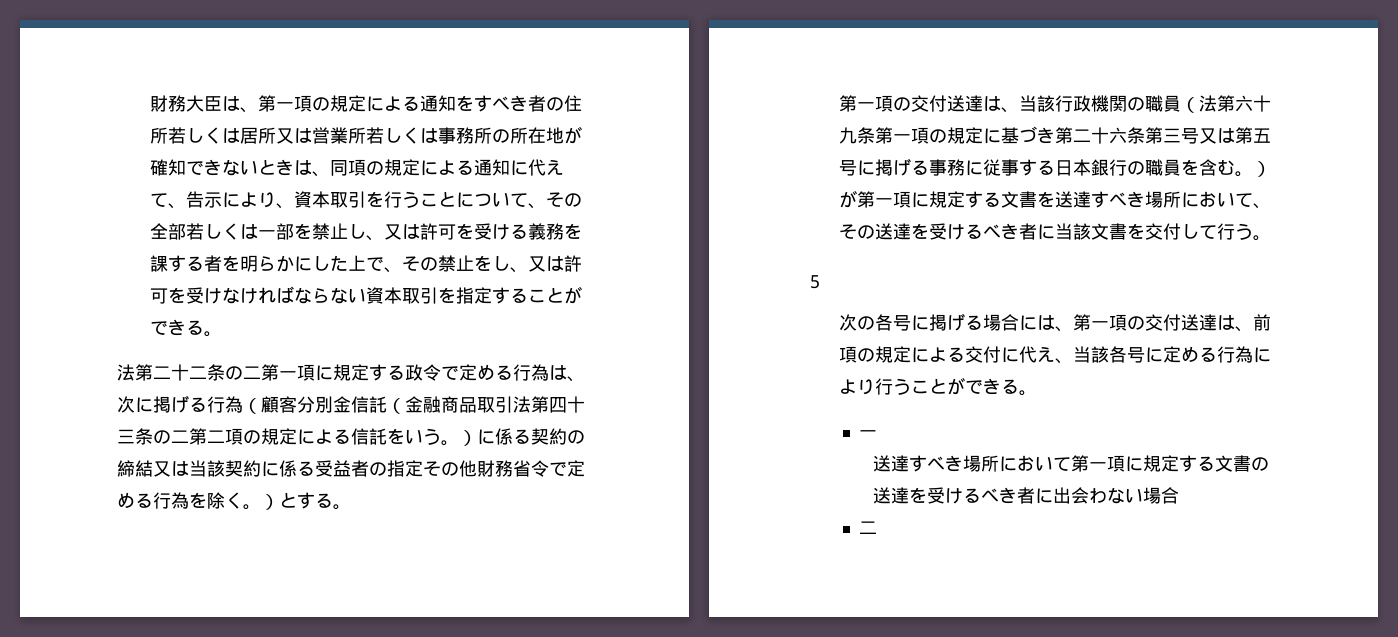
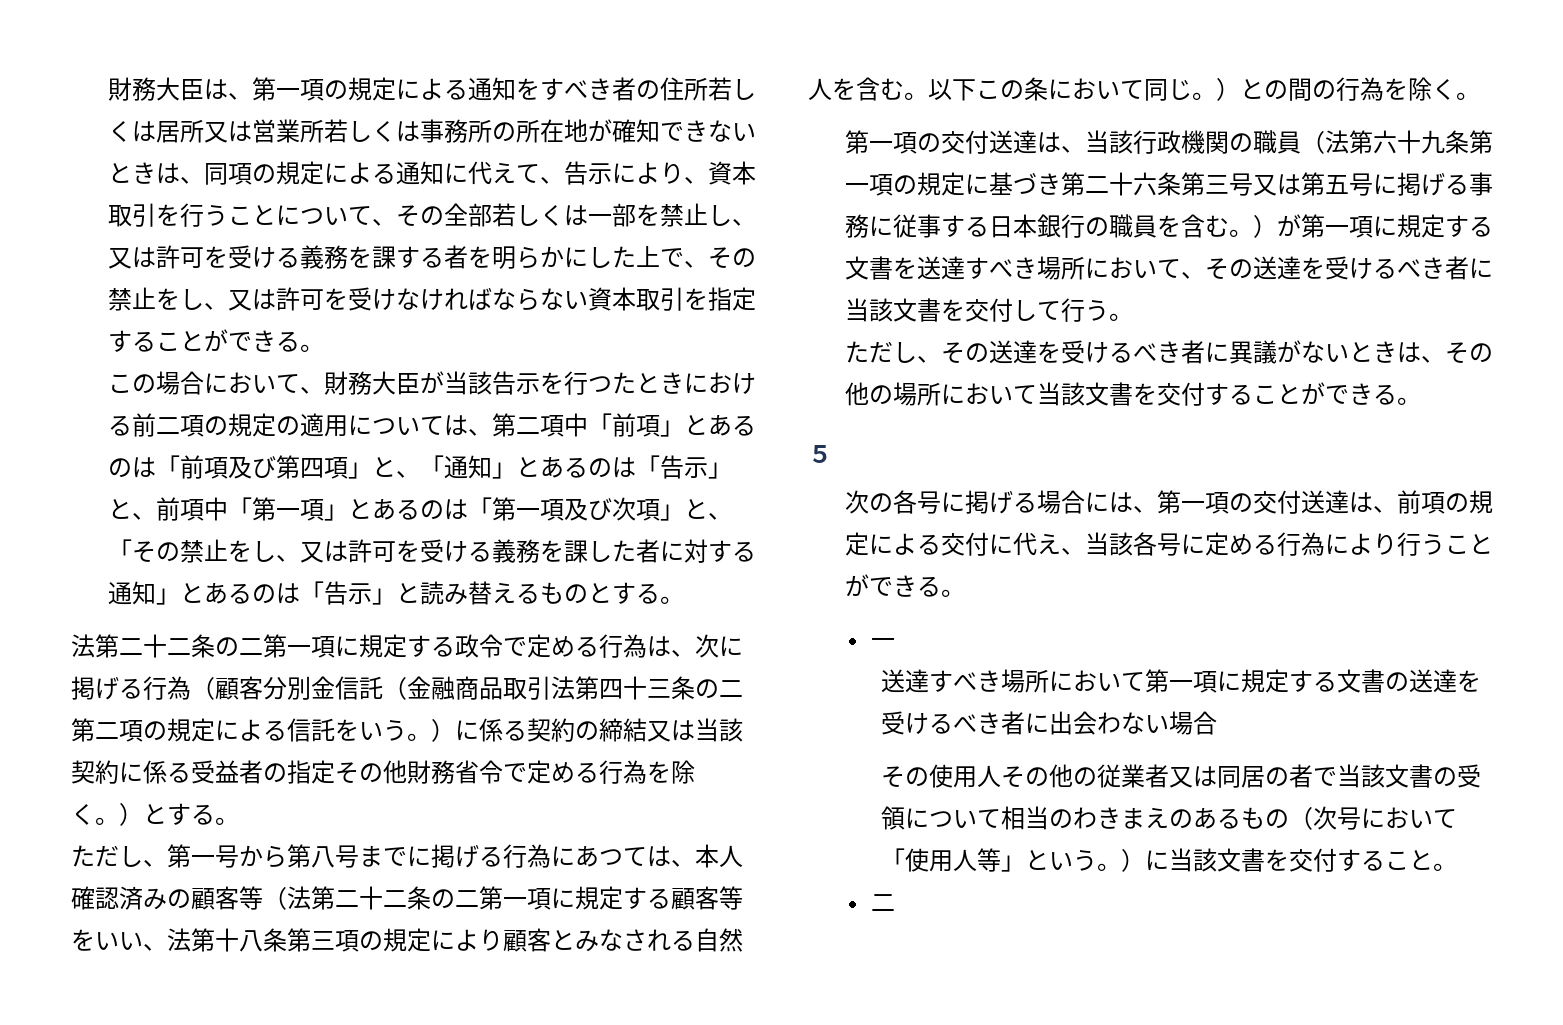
(223, 334) none -> [107,371,756,395] [107,413,756,437] [107,455,732,479] [107,497,732,521] [107,539,756,563] [107,581,684,605] // この場合において、財務大臣が当該告示を行つたときにおける前二項の規定の適用については、第二項中「前項」とあるのは「前項及び第四項」と、「通知」とあるのは「告示」と、前項中「第一項」とあるのは「第一項及び次項」と、「その禁止をし、又は許可を受ける義務を課した者に対する通知」とあるのは「告示」と読み替えるものとする。
(351, 507) none -> [71,844,743,868] [71,886,743,910] [71,928,743,952] [808,77,1480,101] // ただし、第一号から第八号までに掲げる行為にあつては、本人確認済みの顧客等（法第二十二条の二第一項に規定する顧客等をいい、法第十八条第三項の規定により顧客とみなされる自然人を含む。以下この条において同じ。）との間の行為を除く。
(1272, 238) none -> [844,340,1493,364] [844,382,1421,406] // ただし、その送達を受けるべき者に異議がないときは、その他の場所において当該文書を交付することができる。
(1179, 495) none -> [881,764,1482,788] [881,806,1458,830] [881,848,1458,872] // その使用人その他の従業者又は同居の者で当該文書の受領について相当のわきまえのあるもの（次号において「使用人等」という。）に当該文書を交付すること。

